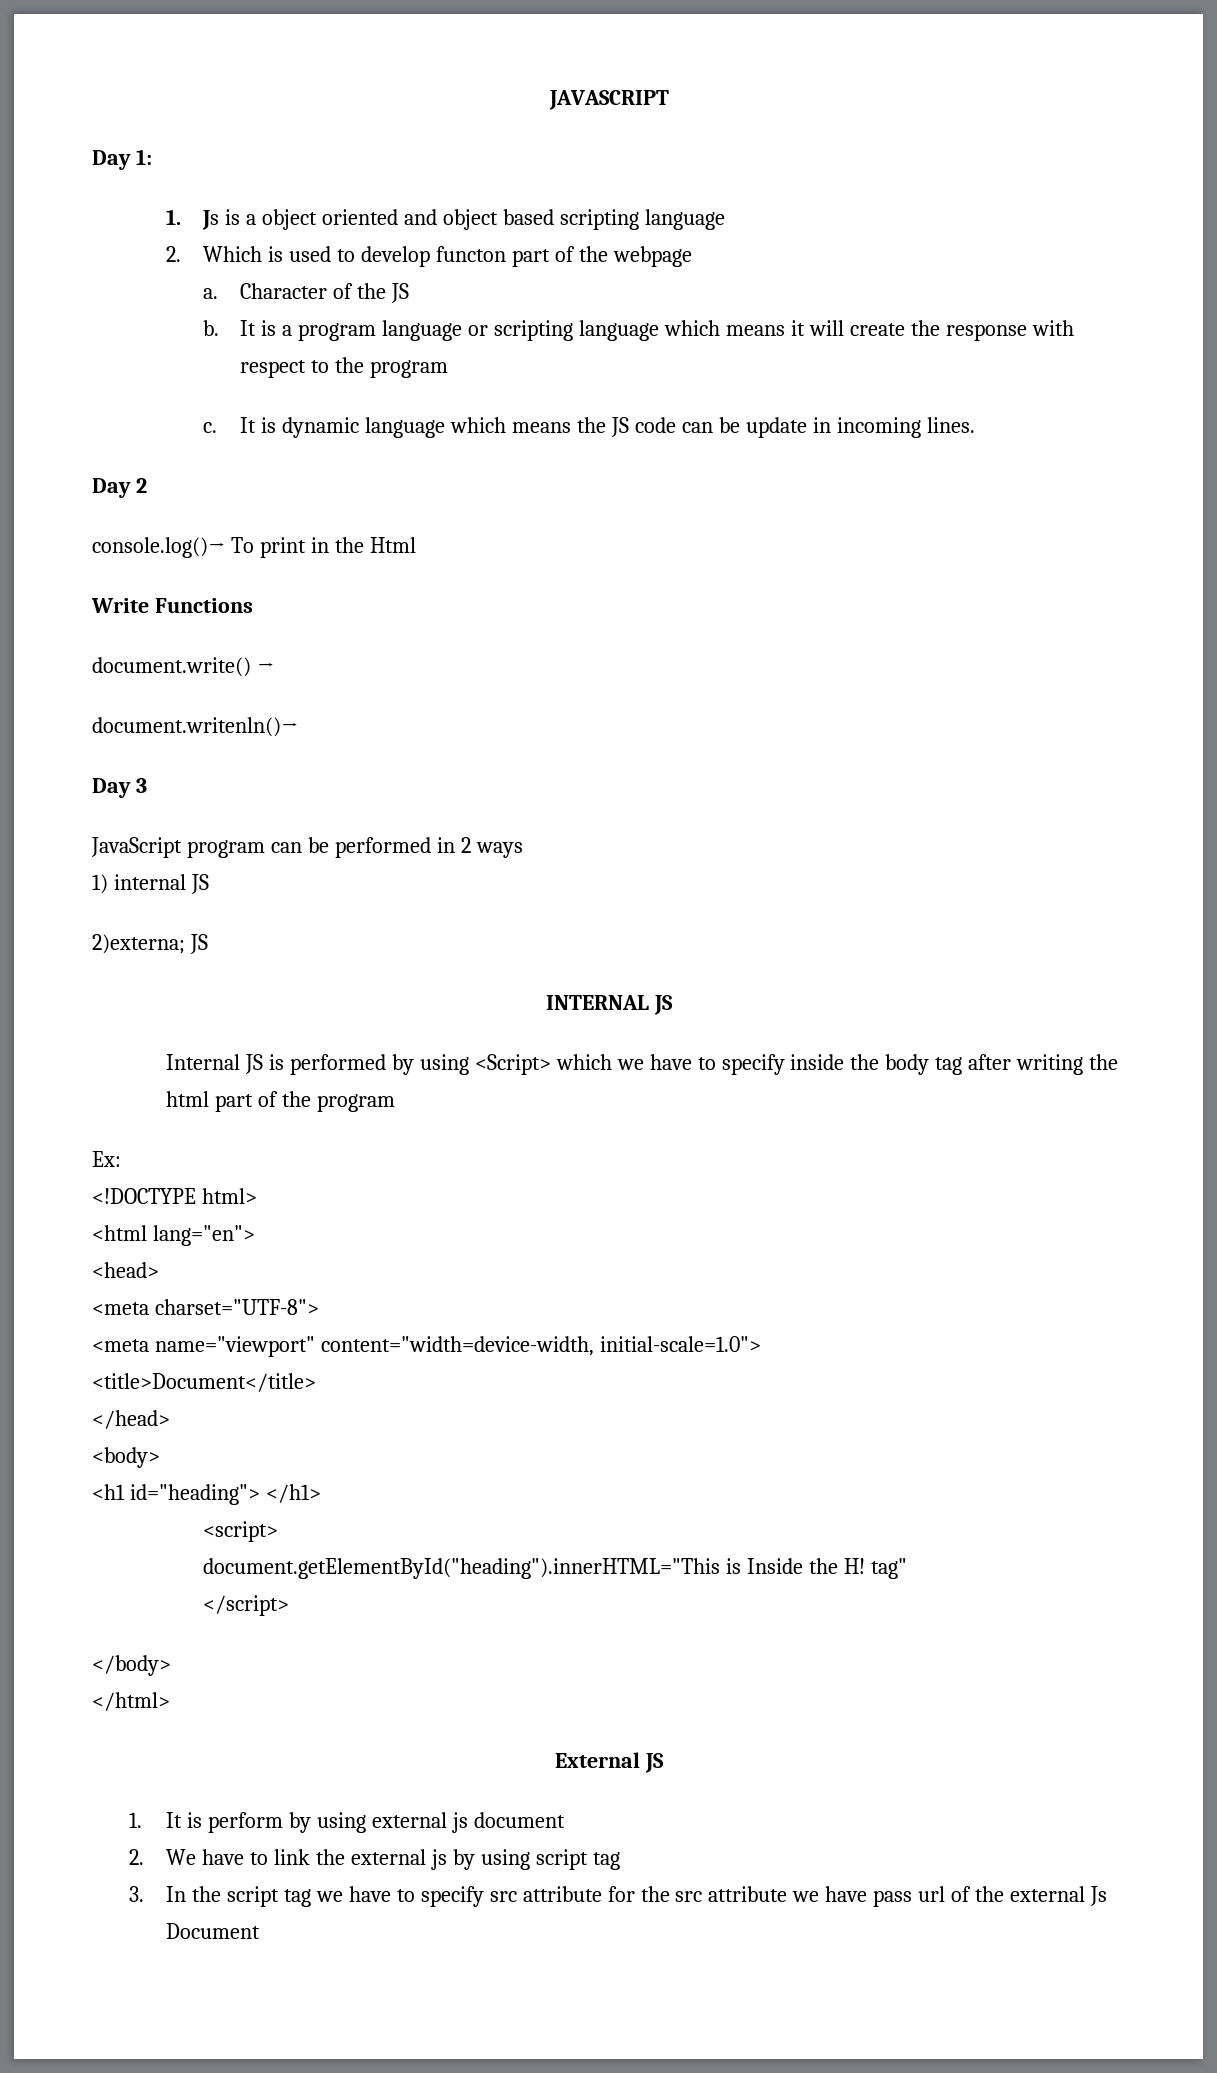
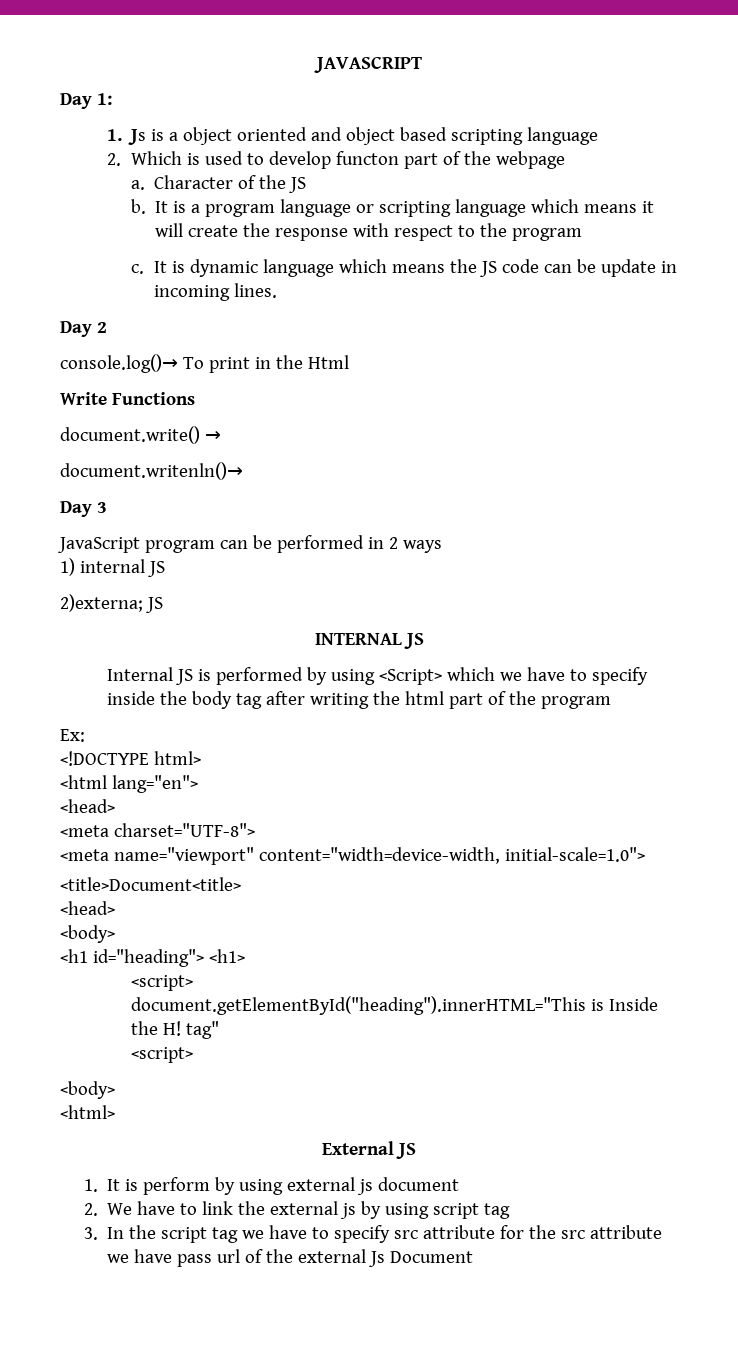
[92,1373,316,1392] [92,1410,170,1429] <title>Document</title> // </head> -> [60,877,241,891] [60,901,115,915] <title>Document<title> // <head>
[265,1484,321,1503] </h1> -> [208,949,245,963] <h1>
[203,1595,290,1616] [92,1655,171,1676] [92,1692,170,1711] </script> // </body> // </html> -> [130,1047,193,1063] [60,1081,115,1099] [60,1105,115,1119] <script> // <body> // <html>

